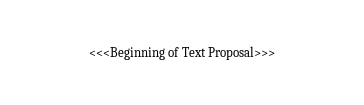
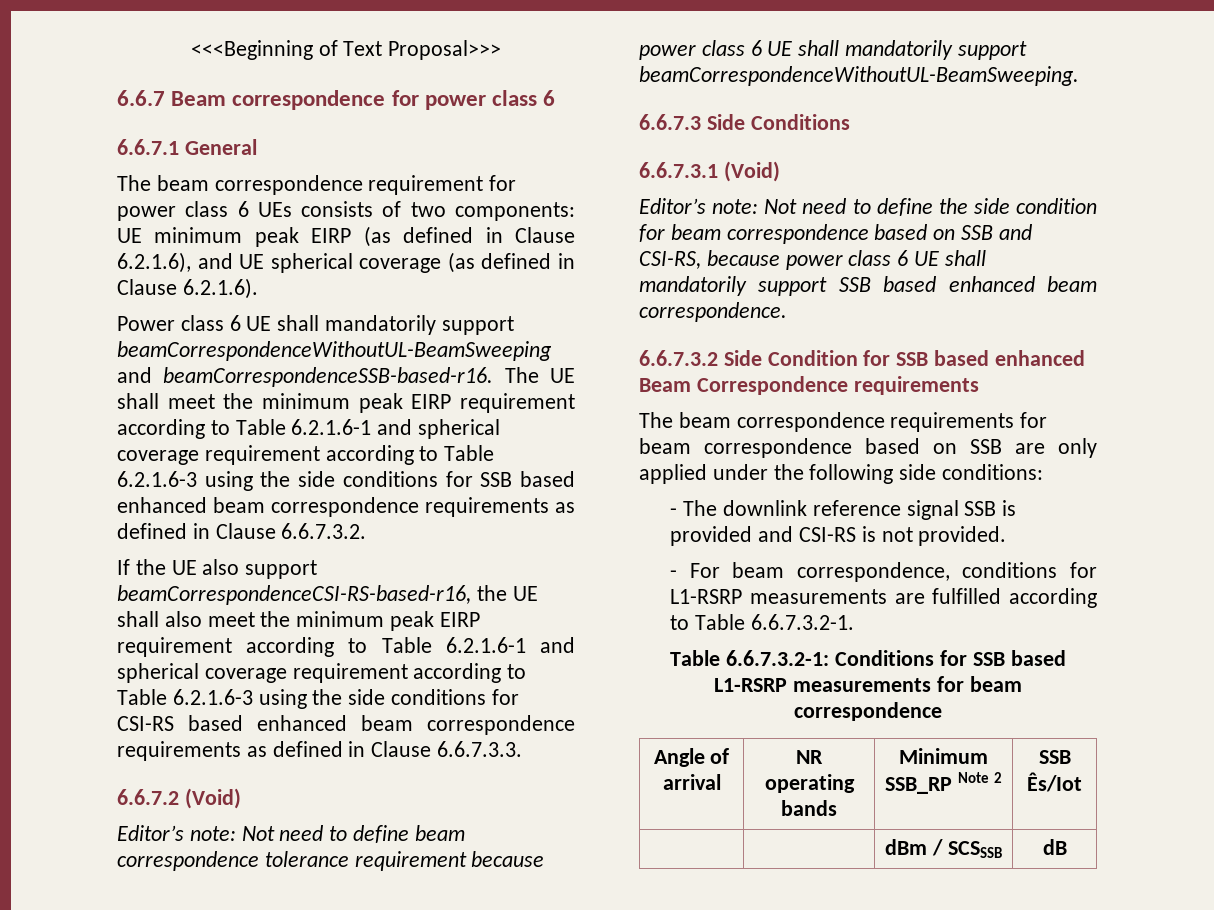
(276, 53) none -> [117,90,556,110] [117,139,257,155] [117,175,517,195] [117,201,575,221] [117,226,575,247] [117,252,575,273] [117,278,258,299] [117,315,514,335] [117,341,552,361] [117,367,575,387] [117,393,575,413] [117,419,501,439] [117,445,495,465] [117,471,575,491] [117,497,575,517] [117,523,367,539] [117,559,318,579] [117,585,538,605] [117,611,480,631] [117,637,575,657] [117,663,527,683] [117,689,519,709] [117,715,575,735] [117,741,523,761] [117,788,241,809] [117,825,465,843] [117,851,545,871] [639,40,1027,60] [639,66,1079,86] [639,114,850,130] [639,161,780,182] [639,198,1097,216] [639,224,1032,244] [639,250,986,270] [639,276,1097,296] [639,302,787,322] [639,350,1085,366] [639,376,979,395] [639,412,1048,432] [639,438,1097,458] [639,464,1044,484] [670,500,1017,520] [670,526,1007,546] [670,562,1097,582] [670,588,1097,608] [670,614,855,630] [670,650,1066,666] [714,676,1022,692] [794,702,942,721] [653,748,730,767] [662,774,721,790] [796,750,823,764] [764,774,855,793] [781,800,837,816] [899,748,988,764] [884,772,1003,794] [1038,750,1071,764] [1027,772,1082,792] [885,839,1002,858] [1042,839,1067,855] // 6.6.7 Beam correspondence for power class 6 // 6.6.7.1 General // The beam correspondence requirement for power class 6 UEs consists of two components: UE minimum peak EIRP (as defined in Clause 6.2.1.6), and UE spherical coverage (as defined in Clause 6.2.1.6). // Power class 6 UE shall mandatorily support beamCorrespondenceWithoutUL-BeamSweeping and beamCorrespondenceSSB-based-r16. The UE shall meet the minimum peak EIRP requirement according to Table 6.2.1.6-1 and spherical coverage requirement according to Table 6.2.1.6-3 using the side conditions for SSB based enhanced beam correspondence requirements as defined in Clause 6.6.7.3.2. // If the UE also support beamCorrespondenceCSI-RS-based-r16, the UE shall also meet the minimum peak EIRP requirement according to Table 6.2.1.6-1 and spherical coverage requirement according to Table 6.2.1.6-3 using the side conditions for CSI-RS based enhanced beam correspondence requirements as defined in Clause 6.6.7.3.3. // 6.6.7.2 (Void) // Editor’s note: Not need to define beam correspondence tolerance requirement because power class 6 UE shall mandatorily support beamCorrespondenceWithoutUL-BeamSweeping. // 6.6.7.3 Side Conditions // 6.6.7.3.1 (Void) // Editor’s note: Not need to define the side condition for beam correspondence based on SSB and CSI-RS, because power class 6 UE shall mandatorily support SSB based enhanced beam correspondence. // 6.6.7.3.2 Side Condition for SSB based enhanced Beam Correspondence requirements // The beam correspondence requirements for beam correspondence based on SSB are only applied under the following side conditions: // - The downlink reference signal SSB is provided and CSI-RS is not provided. // - For beam correspondence, conditions for L1-RSRP measurements are fulfilled according to Table 6.6.7.3.2-1. // Table 6.6.7.3.2-1: Conditions for SSB based L1-RSRP measurements for beam correspondence // Angle of arrival | NR operating bands | Minimum SSB_RP Note 2 | SSB Ês/Iot // | | dBm / SCSSSB | dB

